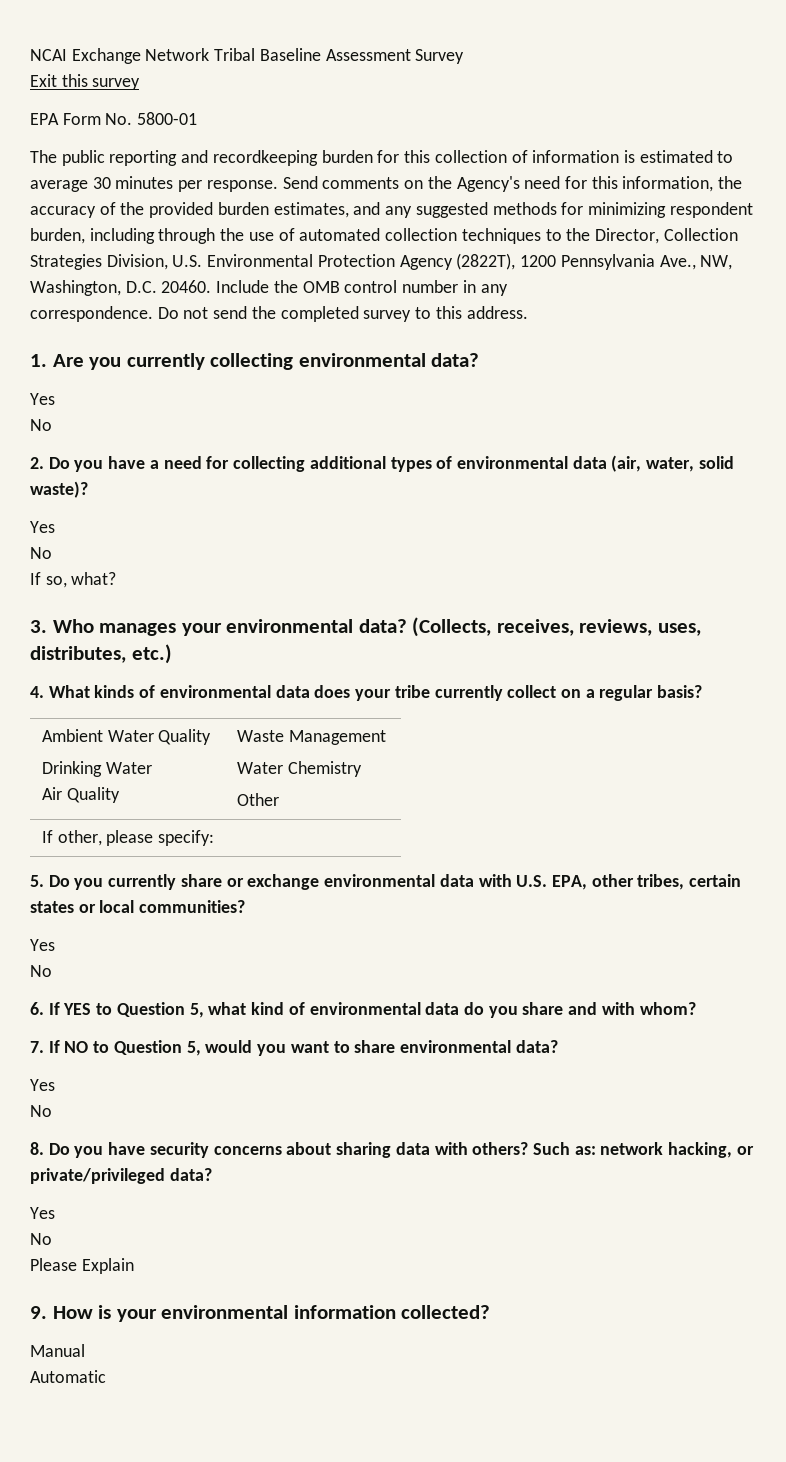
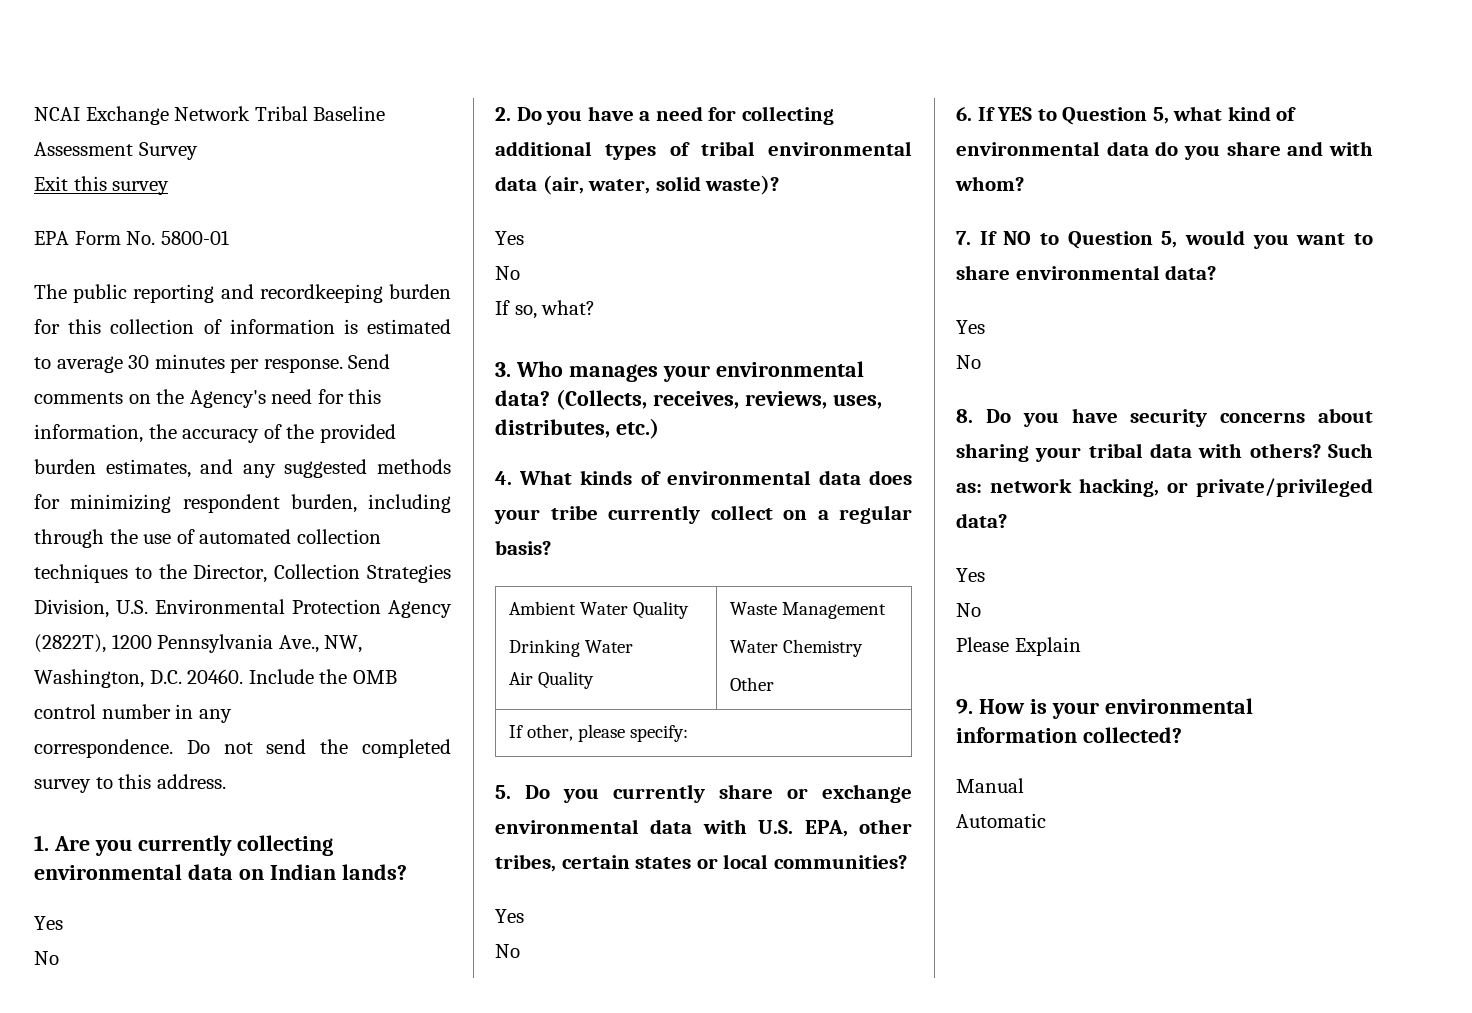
[431,353,480,367] data? -> [187,864,407,880] data on Indian lands?
(453, 462) none -> [700,141,755,156] tribal
(392, 1150) none -> [1035,443,1143,462] your tribal

